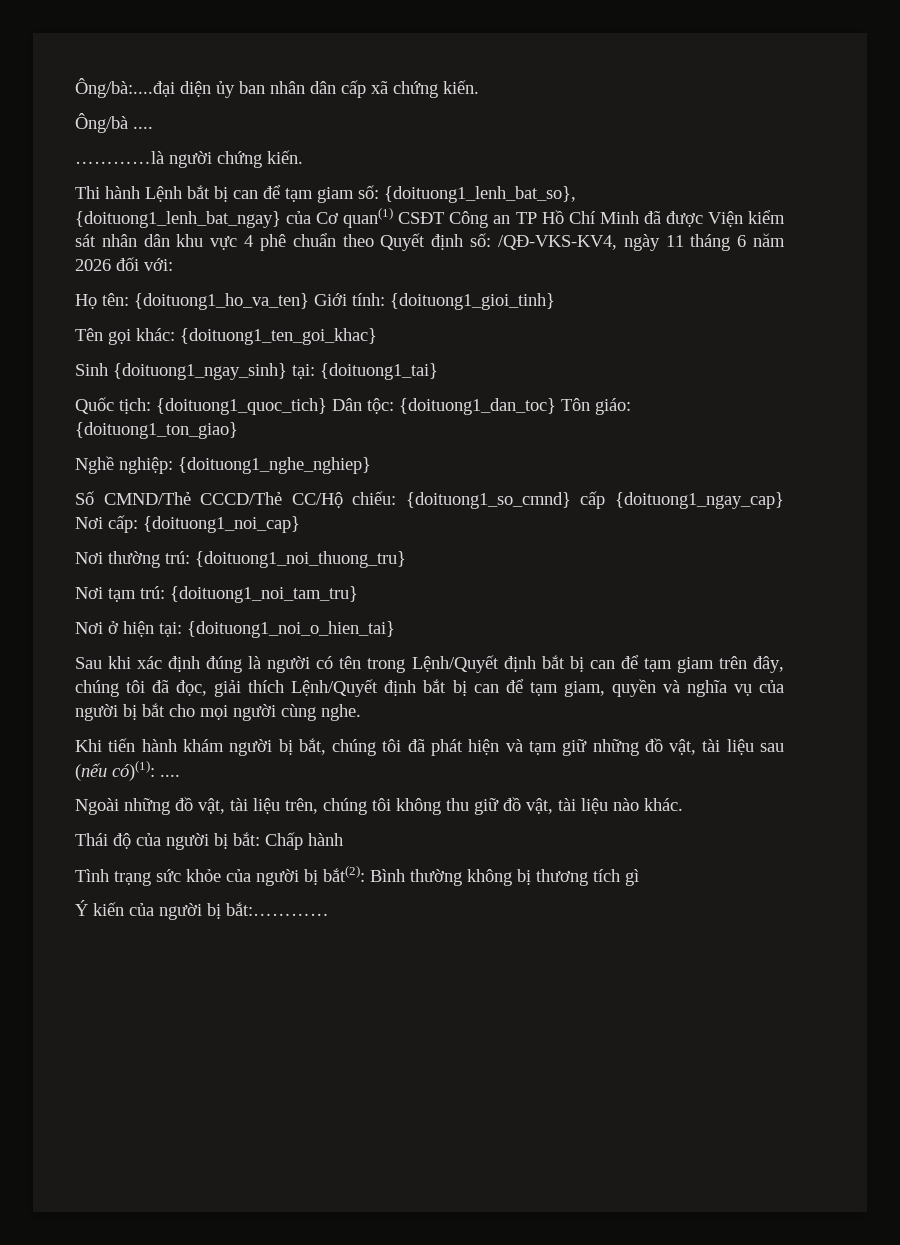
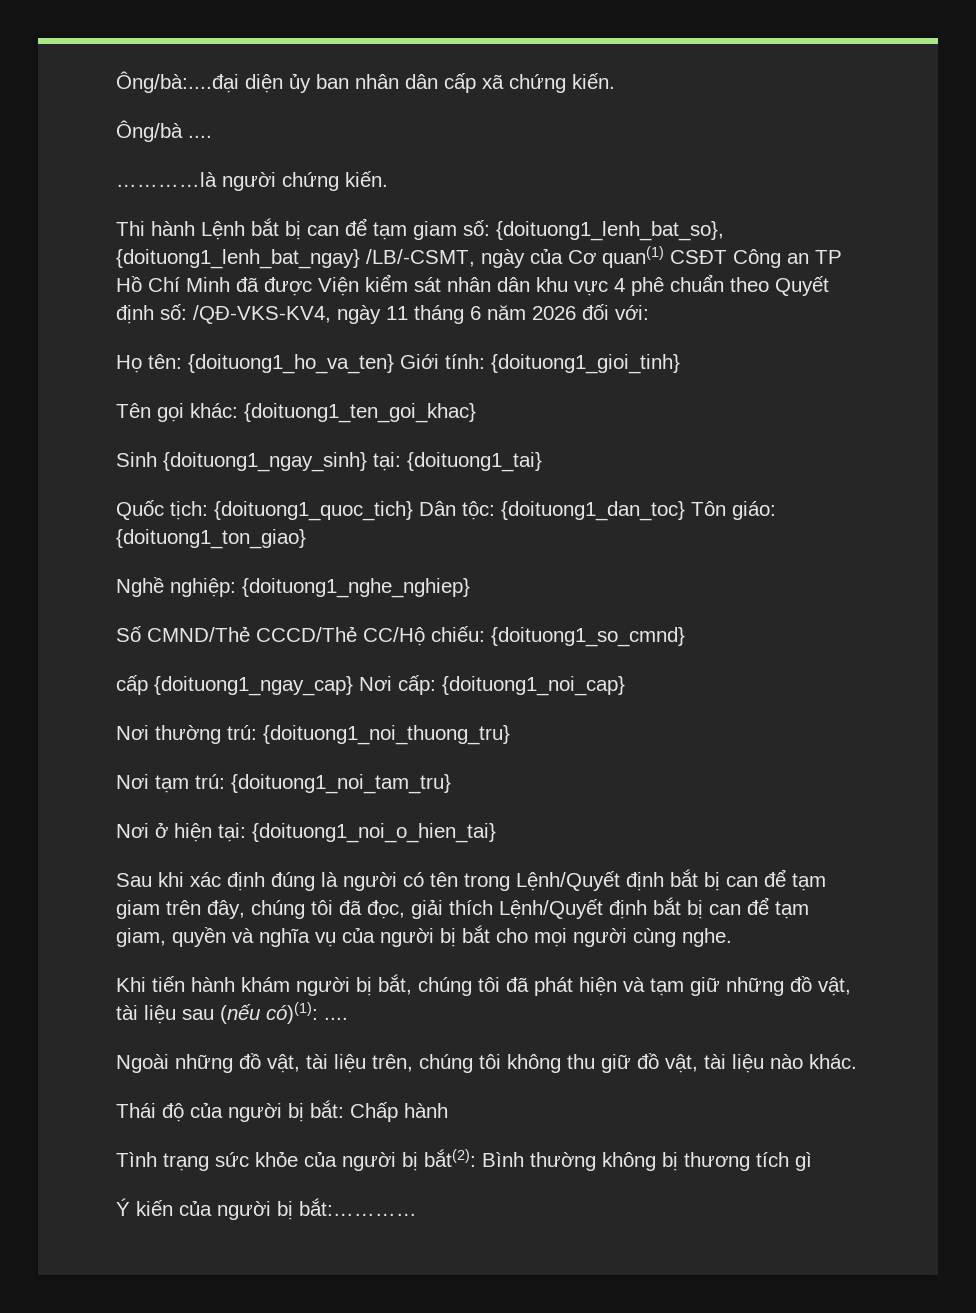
(281, 219) none -> [366,249,525,268] /LB/-CSMT, ngày
(571, 500) none -> (685, 637) //

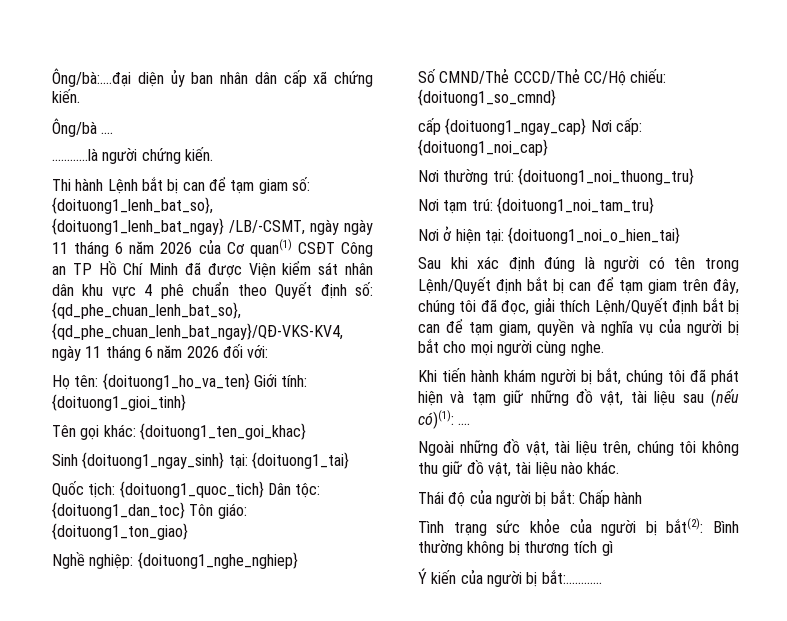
(525, 258) none -> [344,219,373,235] [52,241,193,257] ngày 11 tháng 6 năm 2026
[193,305,331,324] /QĐ-VKS-KV4, -> [52,302,241,319] [52,323,343,340] {qd_phe_chuan_lenh_bat_so}, {qd_phe_chuan_lenh_bat_ngay}/QĐ-VKS-KV4,

